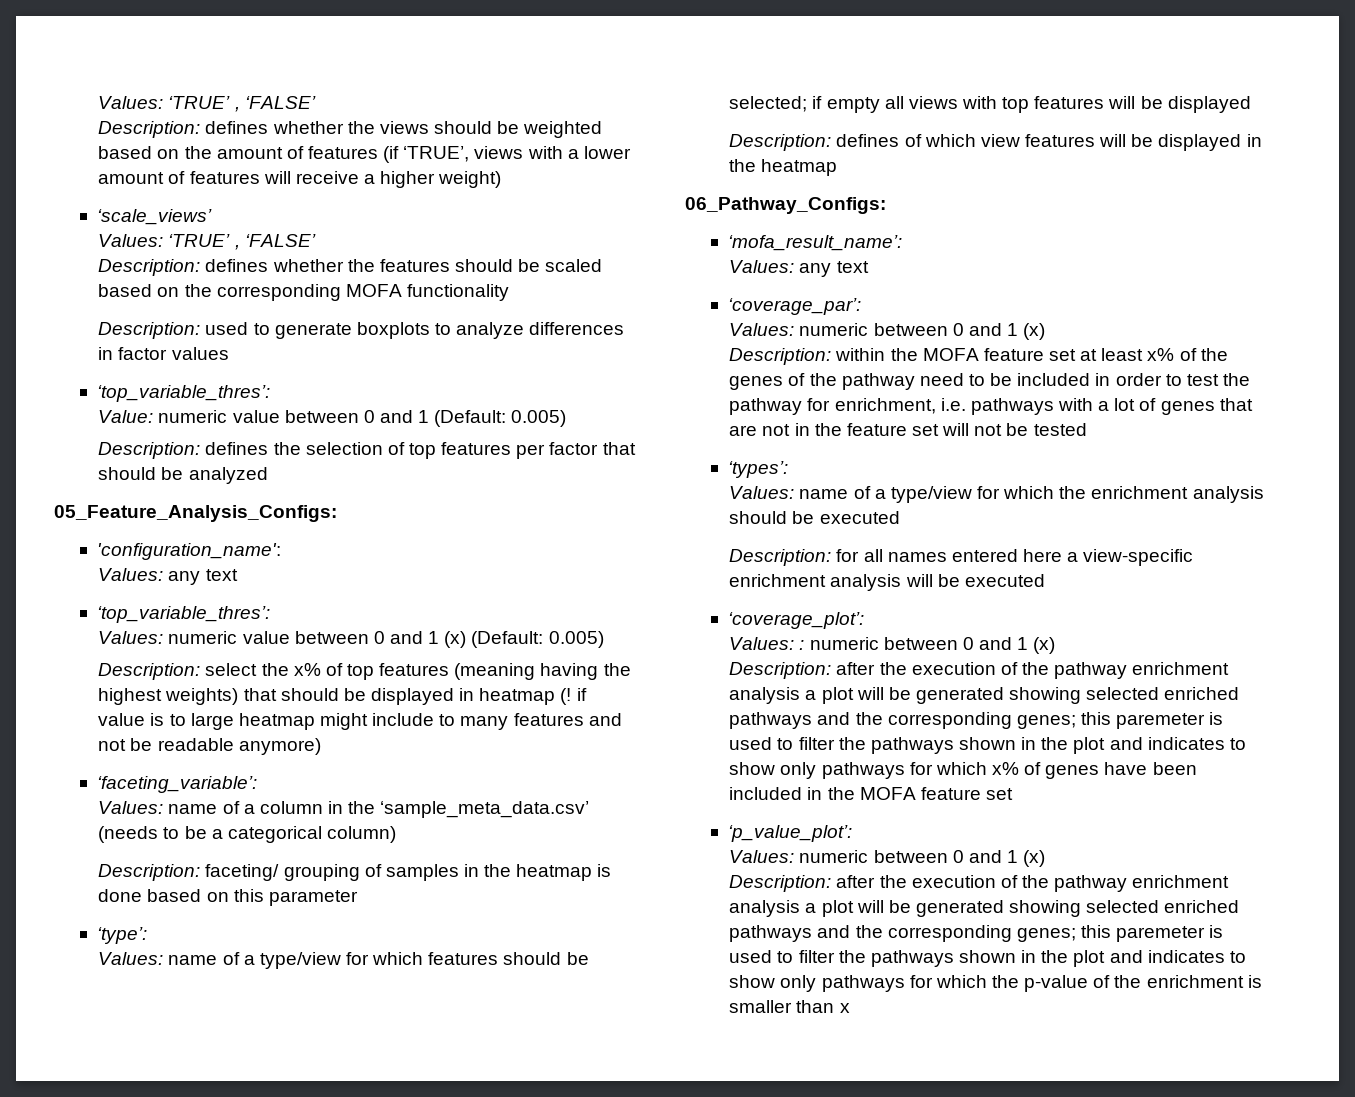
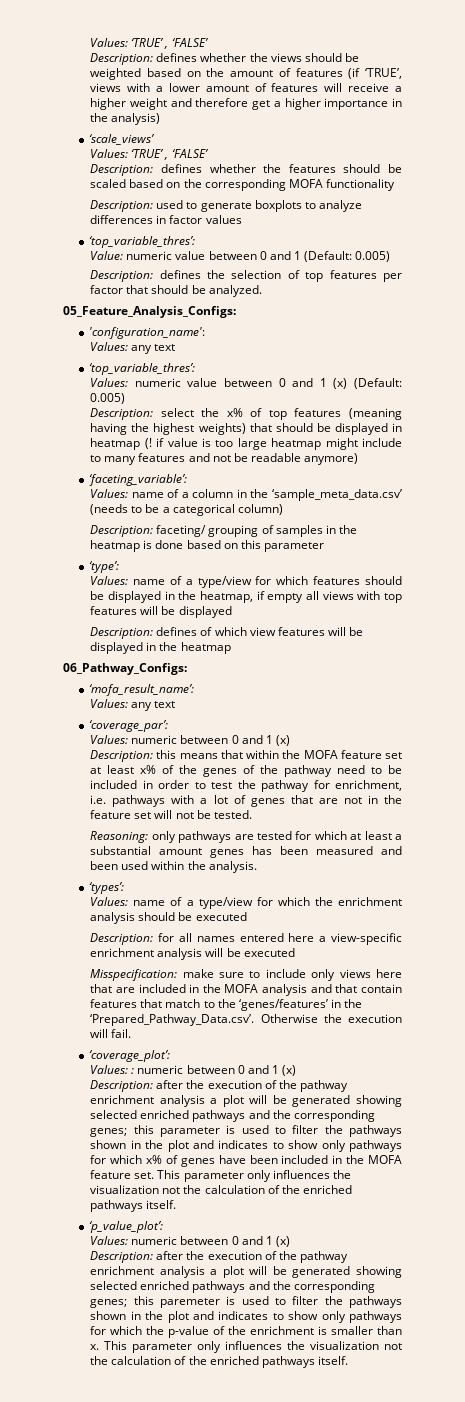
[438,171,502,188] weight) -> [129,98,402,110] [90,113,161,125] weight and therefore get a higher importance in the analysis)
[188,467,268,484] analyzed -> [208,285,262,297] analyzed.
[169,714,186,726] to -> [215,440,234,447] too
[729,96,808,112] selected; -> [107,591,253,603] displayed in the heatmap,
(832, 356) none -> [156,750,243,759] this means that
[1033,423,1087,436] tested -> [213,810,252,819] [90,831,402,843] [90,846,402,858] [90,861,257,873] tested. // Reasoning: only pathways are tested for which at least a substantial amount genes has been measured and been used within the analysis.
(1045, 580) none -> [90,969,402,981] [90,984,402,996] [90,999,362,1011] [90,1014,402,1026] [90,1029,132,1038] // Misspecification: make sure to include only views here that are included in the MOFA analysis and that contain features that match to the ‘genes/features’ in the ‘Prepared_Pathway_Data.csv’. Otherwise the execution will fail.
[1116,713,1206,729] paremeter -> [159,1127,220,1137] parameter
[986,788,1014,800] set -> [134,1170,351,1182] [90,1185,352,1194] [90,1200,177,1212] set. This parameter only influences the visualization not the calculation of the enriched pathways itself.
[839,1003,850,1013] x -> [90,1341,402,1353] [90,1356,348,1368] x. This parameter only influences the visualization not the calculation of the enriched pathways itself.

